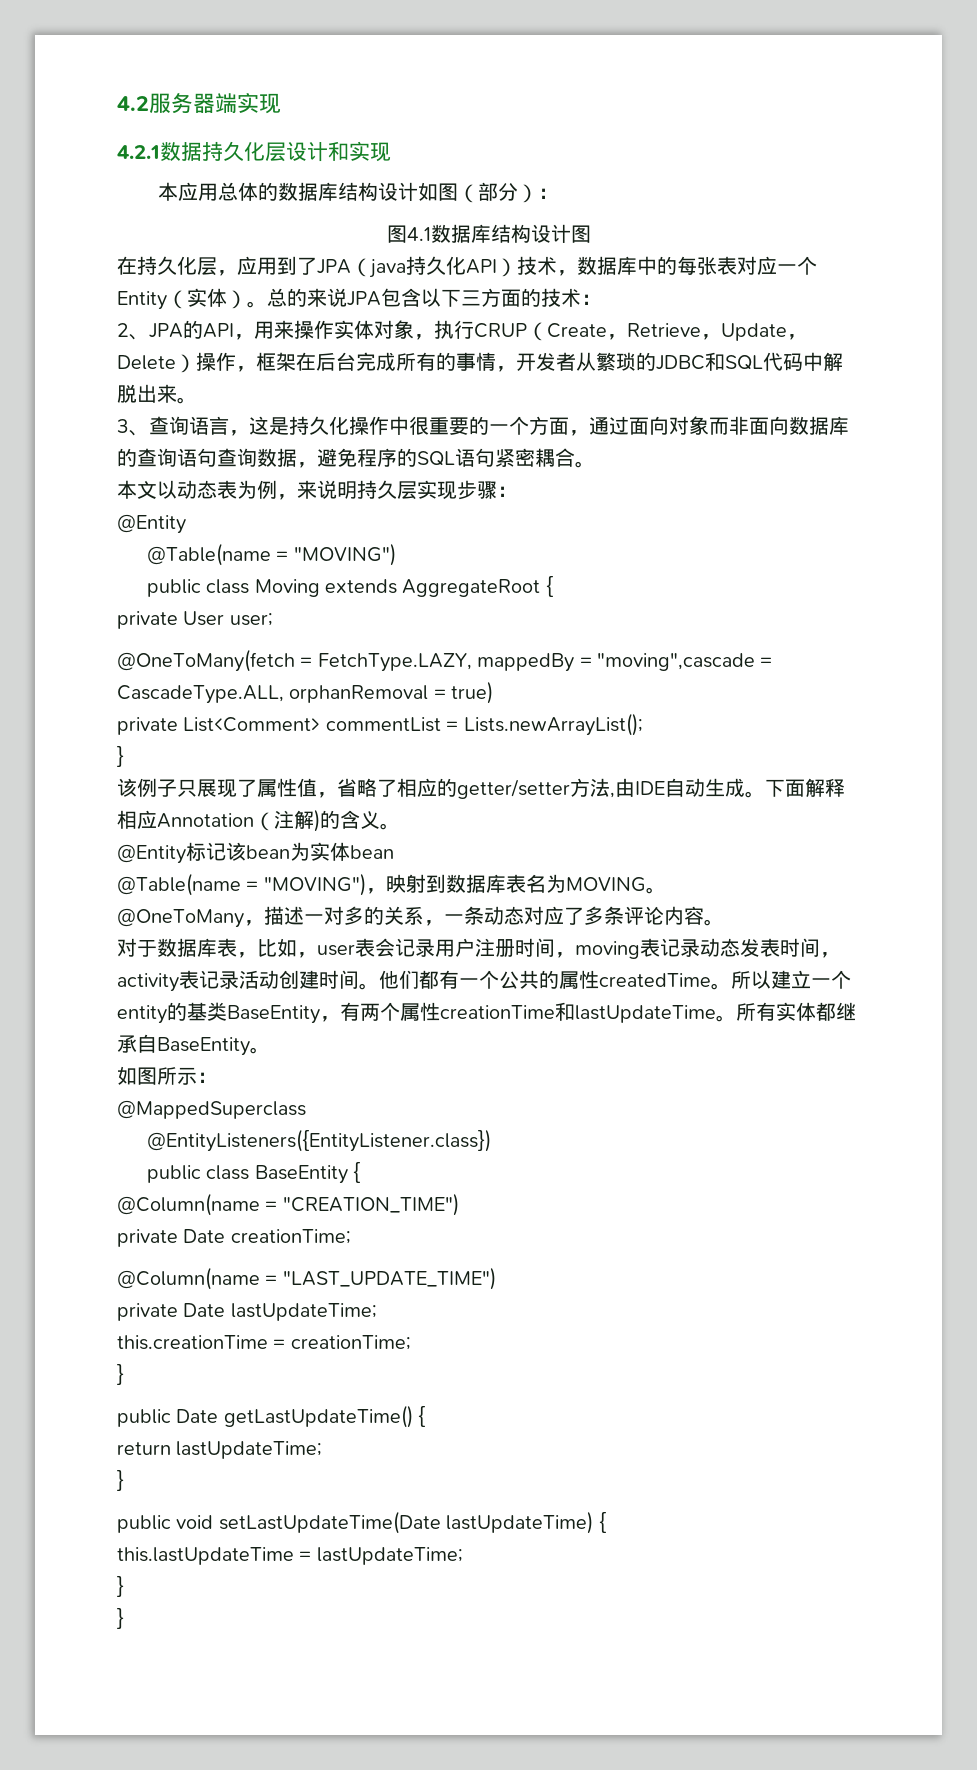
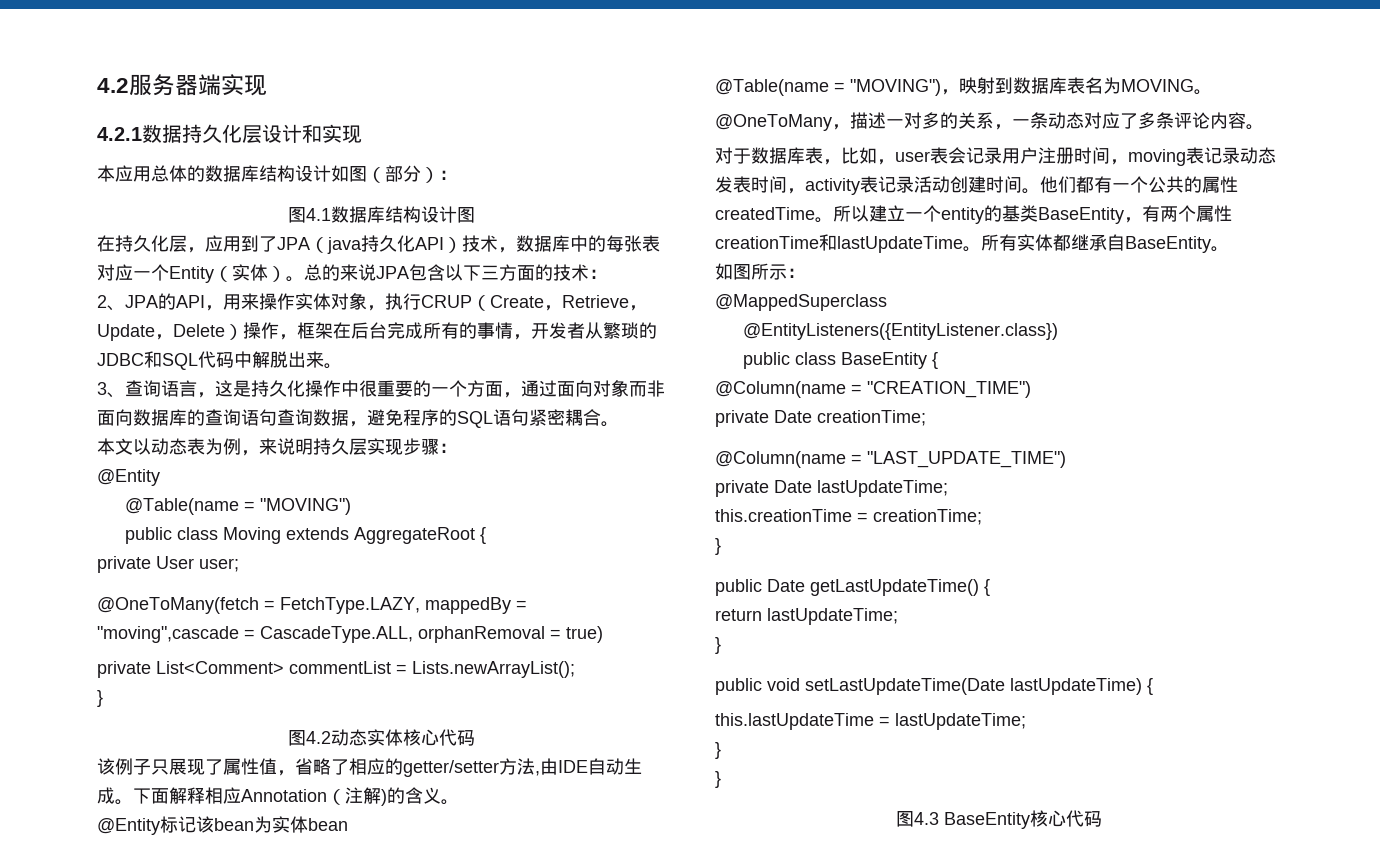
(124, 756) none -> [287,729,475,746] // 图4.2动态实体核心代码
(124, 1618) none -> [896,810,1102,829] // 图4.3 BaseEntity核心代码

